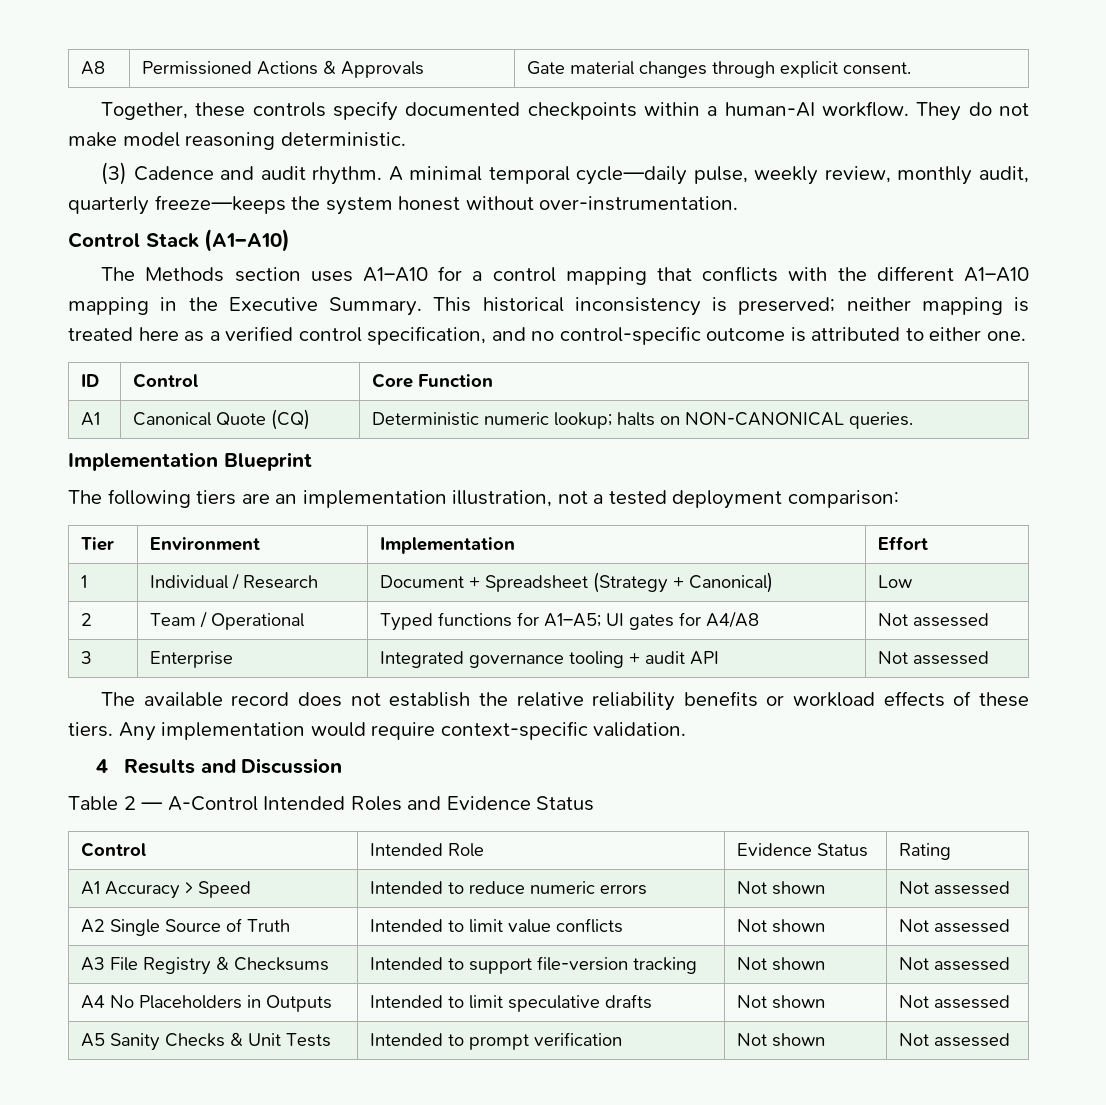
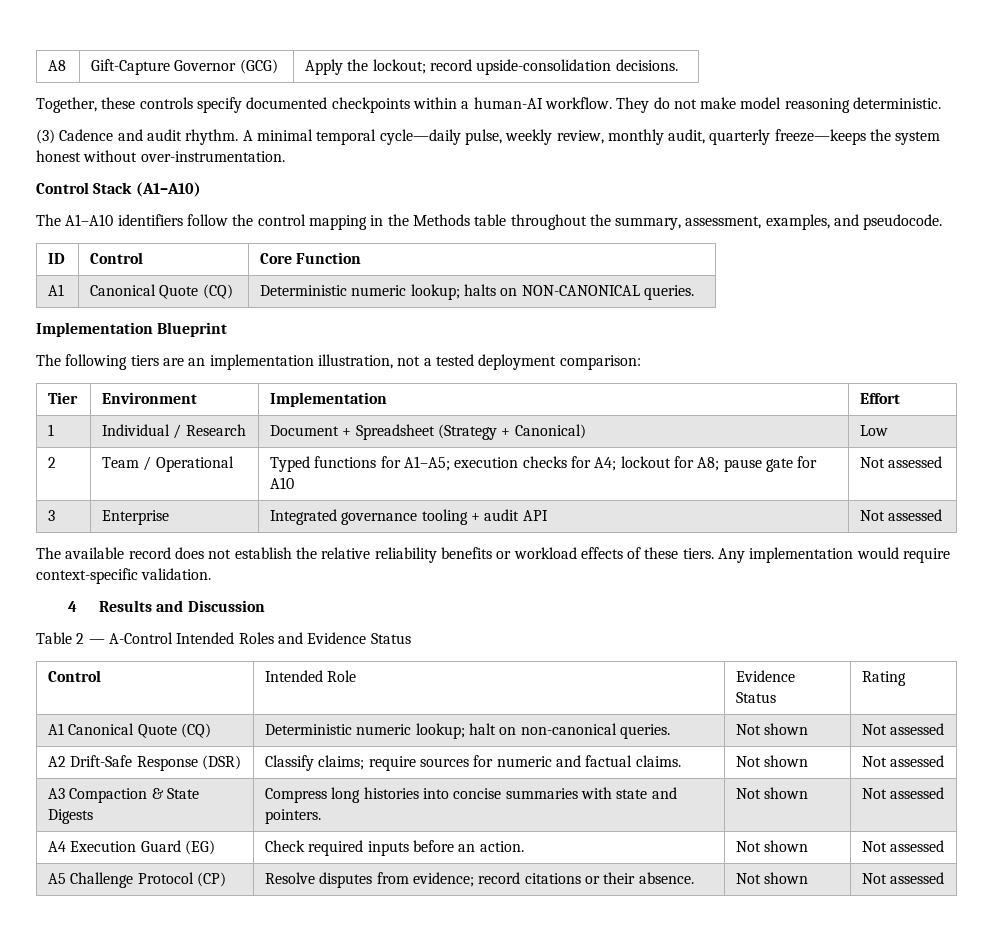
[141,60,424,78] [526,61,911,78] Permissioned Actions & Approvals | Gate material changes through explicit consent. -> [91,59,278,75] [305,59,678,75] Gift-Capture Governor (GCG) | Apply the lockout; record upside-consolidation decisions.
[145,266,1029,285] [68,297,1029,316] [68,326,1027,345] Methods section uses A1–A10 for a control mapping that conflicts with the different A1–A10 mapping in the Executive Summary. This historical inconsistency is preserved; neither mapping is treated here as a verified control specification, and no control-specific outcome is attributed to either one. -> [65,214,943,230] A1–A10 identifiers follow the control mapping in the Methods table throughout the summary, assessment, examples, and pseudocode.
[605,611,759,630] UI gates for A4/A8 -> [454,456,818,472] [270,477,295,489] execution checks for A4; lockout for A8; pause gate for A10
[104,881,251,899] [369,881,647,895] Accuracy > Speed | Intended to reduce numeric errors -> [68,723,212,738] [265,723,671,739] Canonical Quote (CQ) | Deterministic numeric lookup; halt on non-canonical queries.
[109,918,290,936] [369,918,623,933] Single Source of Truth | Intended to limit value conflicts -> [70,755,242,771] [265,755,681,771] Drift-Safe Response (DSR) | Classify claims; require sources for numeric and factual claims.
[109,956,329,975] [369,956,697,974] File Registry & Checksums | Intended to support file-version tracking -> [69,788,200,803] [48,809,94,824] [265,787,677,803] [265,809,322,824] Compaction & State Digests | Compress long histories into concise summaries with state and pointers.
[109,995,332,1012] [369,994,652,1012] No Placeholders in Outputs | Intended to limit speculative drafts -> [70,840,216,855] [265,840,524,856] Execution Guard (EG) | Check required inputs before an action.
[109,1032,331,1051] [369,1032,622,1050] Sanity Checks & Unit Tests | Intended to prompt verification -> [70,872,227,888] [265,872,694,888] Challenge Protocol (CP) | Resolve disputes from evidence; record citations or their absence.

